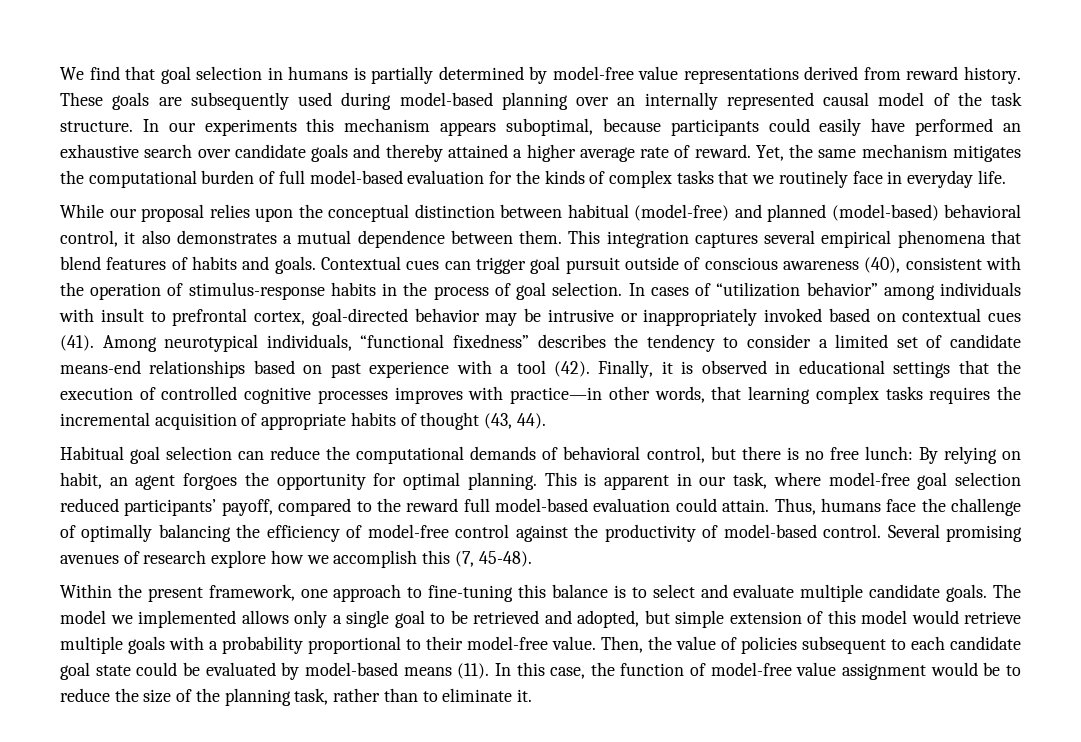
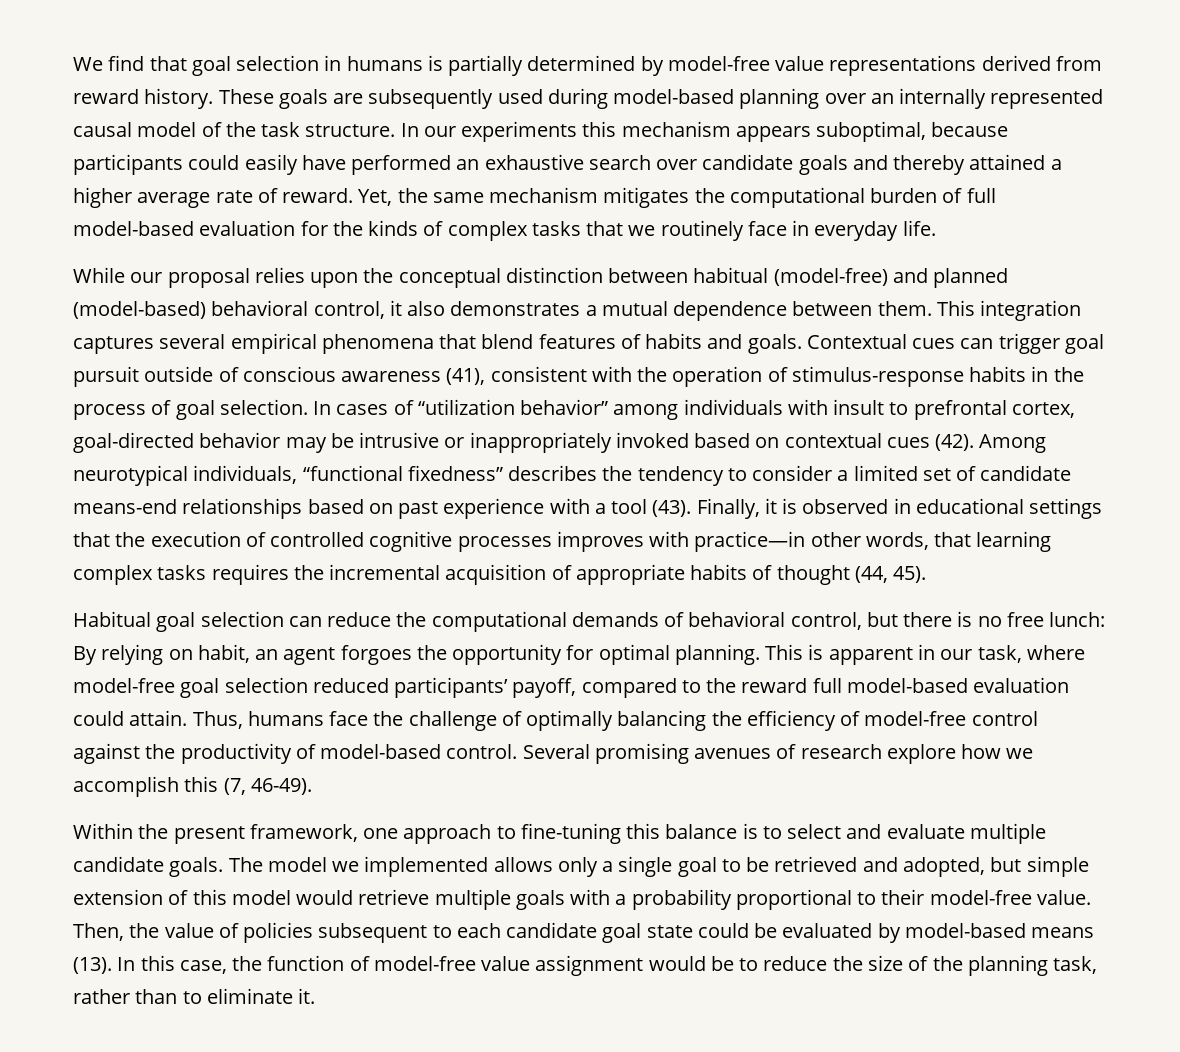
[864,257,901,273] (40), -> [446,368,486,385] (41),
[60,335,94,351] (41). -> [935,434,975,451] (42).
[554,361,591,377] (42). -> [652,500,692,517] (43).
[484,413,546,429] (43, 44). -> [854,566,927,583] (44, 45).
[478,551,532,567] 45-48). -> [250,778,312,795] 46-49).
[457,663,490,679] (11). -> [73,957,112,974] (13).

